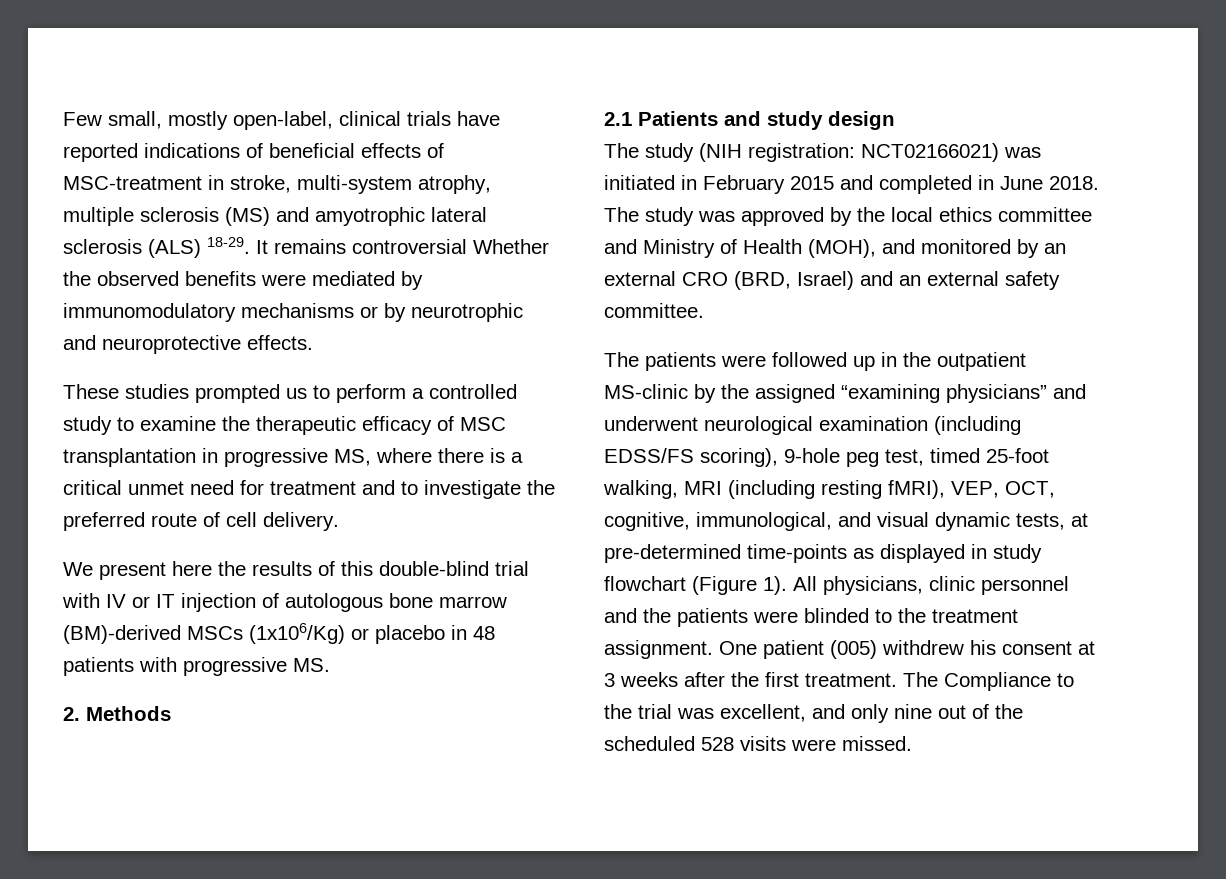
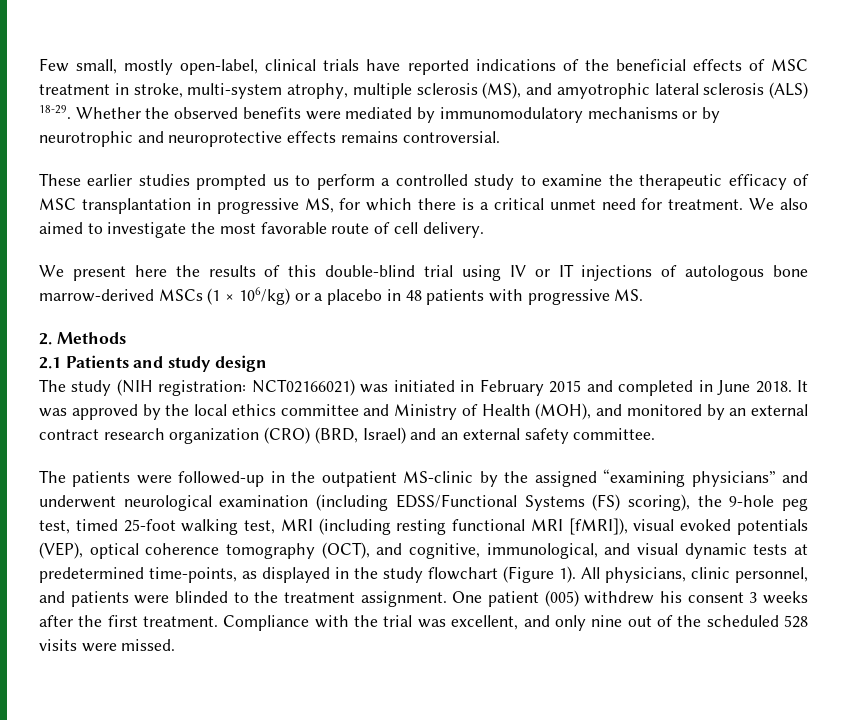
(263, 150) none -> [584,59,609,71] the
[63,176,202,190] MSC-treatment -> [770,59,808,71] [39,84,110,95] MSC treatment
[225,207,270,226] (MS) -> [482,82,522,99] (MS),
[256,239,467,254] It remains controversial -> (71, 112) none
[247,335,313,350] effects. -> [287,131,500,143] effects remains controversial.
(119, 391) none -> [87,174,133,186] earlier
[376,448,432,463] where -> [339,198,413,211] for which
[270,480,395,495] treatment and -> [668,198,808,210] [39,222,83,234] treatment. We also aimed
[63,512,145,531] preferred -> [219,222,327,234] most favorable
[62,593,100,608] with -> [461,265,501,281] using
[181,593,256,612] injection -> [581,265,653,281] injections
[439,596,507,608] [63,623,369,644] marrow (BM)-derived MSCs (1x106/Kg) or -> [39,287,324,305] marrow-derived MSCs (1 × 106/kg) or a
[604,207,694,226] The study -> [797,380,808,392] It
[682,272,728,286] CRO -> [39,427,311,444] contract research organization (CRO)
[772,352,875,371] followed up -> [178,471,265,487] followed-up
[604,448,778,467] EDSS/FS scoring), -> [395,494,722,511] EDSS/Functional Systems (FS) scoring), the
[603,480,678,499] walking, -> [181,519,276,535] walking test,
[888,480,1055,499] fMRI), VEP, OCT, -> [452,518,808,535] [39,542,403,559] functional MRI [fMRI]), visual evoked potentials (VEP), optical coherence tomography (OCT), and
[1016,513,1088,530] [604,544,847,563] tests, at pre-determined time-points -> [753,544,808,555] [39,567,237,583] tests at predetermined time-points,
(987, 551) none -> [354,567,378,579] the
[981,576,1069,595] [604,608,671,623] personnel and the -> [735,567,808,583] [39,591,65,603] personnel, and
[1078,641,1095,655] at -> (744, 597) none
[903,672,1074,691] The Compliance to -> [223,615,349,631] Compliance with

